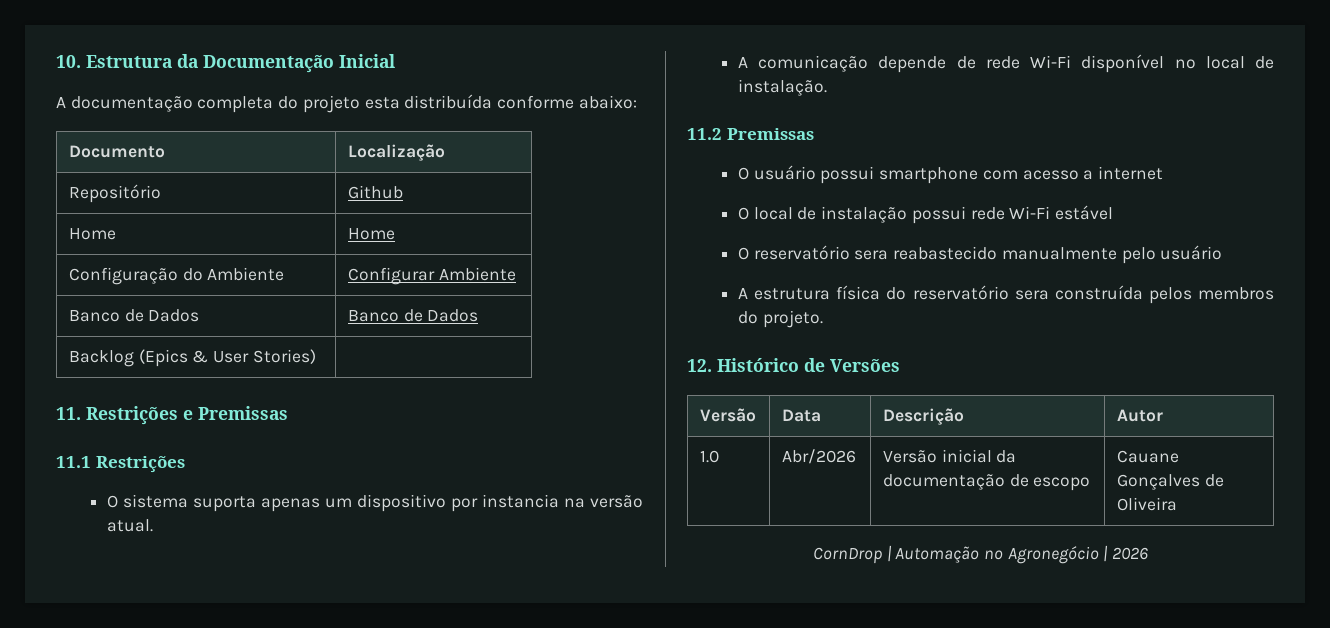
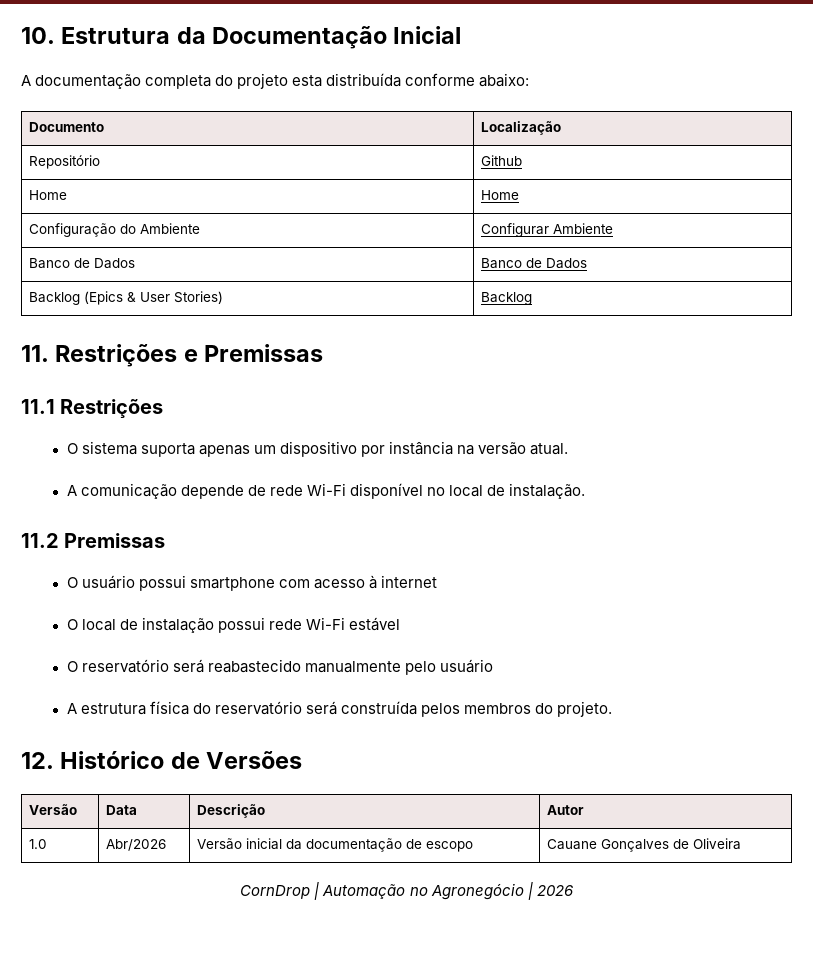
(316, 356) none -> [481,292,533,305] Backlog
[482,494,560,508] instancia -> [389,441,454,455] instância
[1083,170,1094,180] a -> [368,575,377,589] à
[854,250,889,260] sera -> [172,659,204,673] será
[1014,290,1049,300] sera -> [305,701,337,715] será

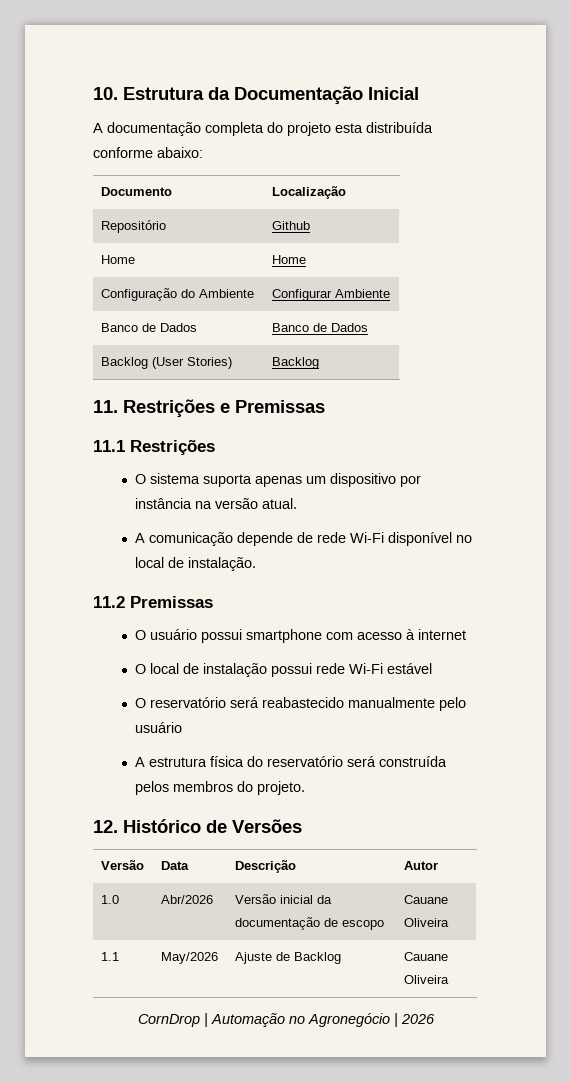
[84,291,171,305] (Epics & User -> [152,357,185,369] (User
[601,839,690,852] Gonçalves de -> [404,918,450,927] [101,952,120,961] [161,952,219,964] [235,952,342,964] [404,952,449,961] Oliveira // 1.1 | May/2026 | Ajuste de Backlog | Cauane

